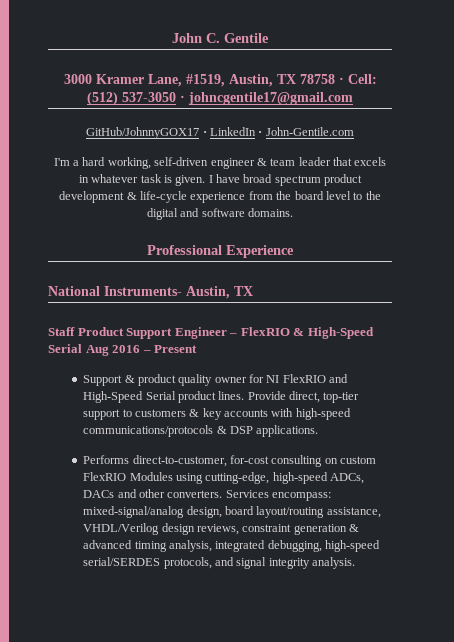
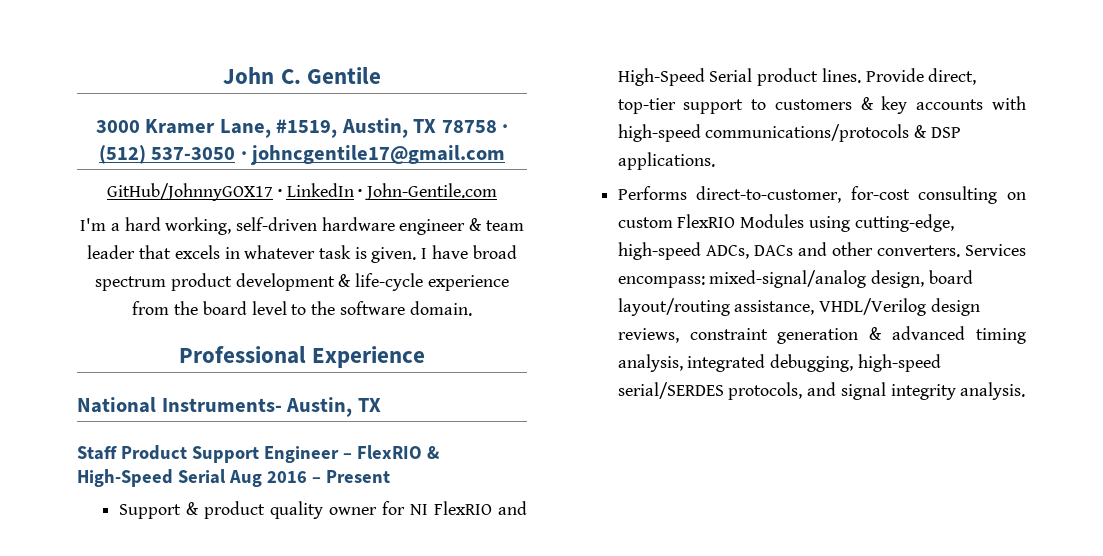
[347,74,377,84] Cell: -> (509, 128) none
(209, 161) none -> [321,217,395,231] hardware
[146,208,294,220] digital and software domains. -> [339,301,472,316] software domain.

